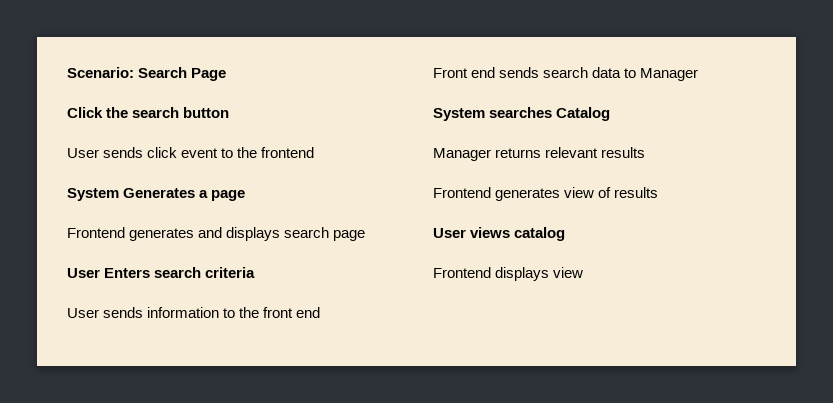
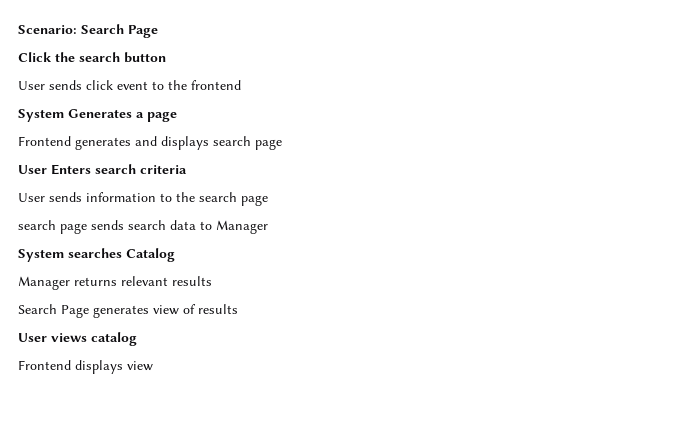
[263,307,321,318] [433,67,496,78] front end // Front end -> [199,192,268,206] [18,220,87,234] search page // search page
[433,187,491,198] Frontend -> [18,304,89,318] Search Page

